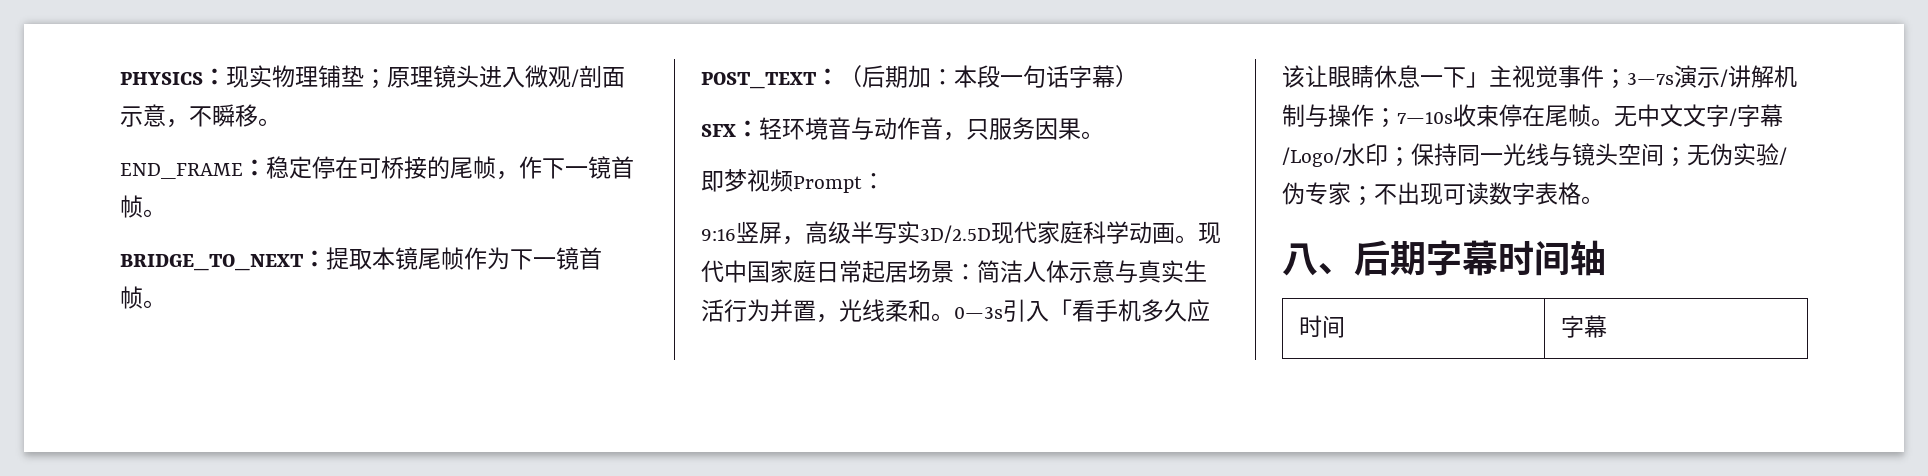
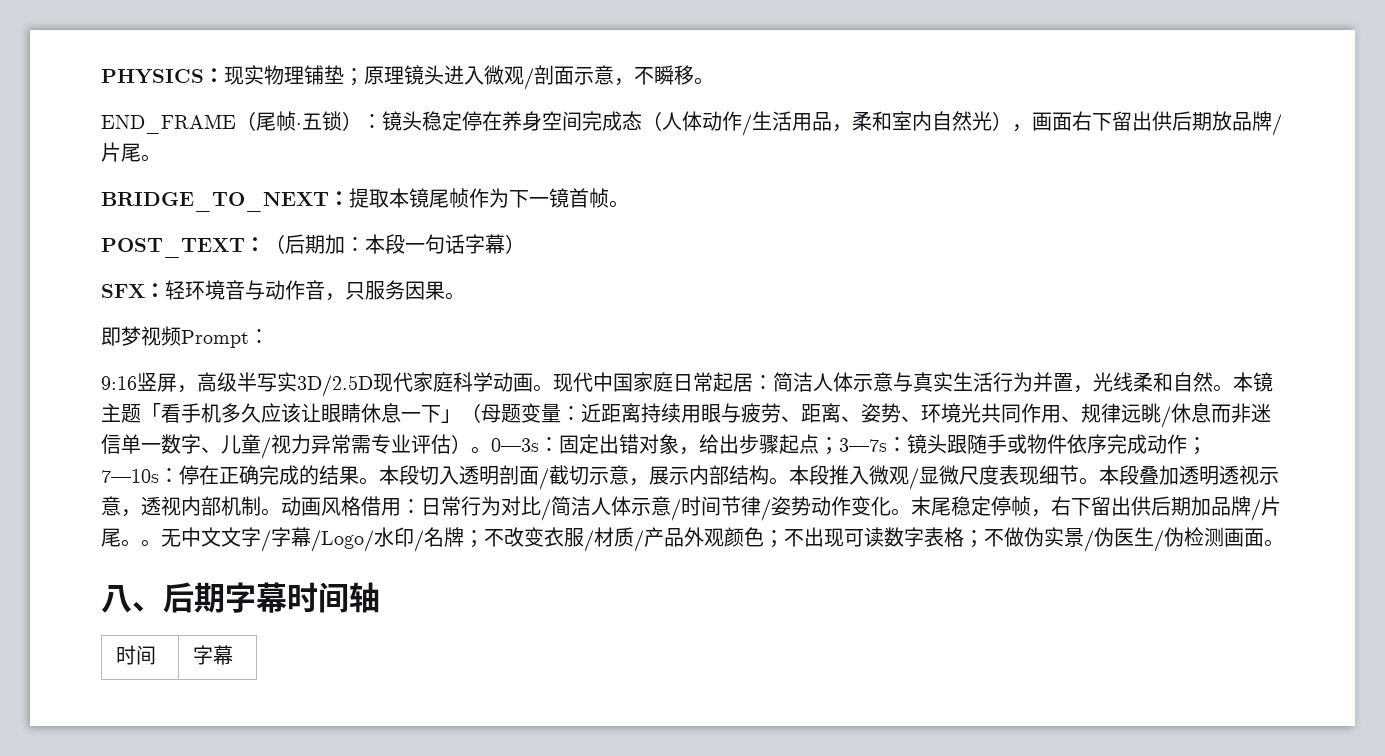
[243,156,634,180] [120,195,143,218] ：稳定停在可桥接的尾帧，作下一镜首帧 -> [236,111,1282,136] [101,142,141,162] （尾帧·五锁）：镜头稳定停在养身空间完成态（人体动作/生活用品，柔和室内自然光），画面右下留出供后期放品牌/片尾
[908,260,954,283] 场景 -> (753, 382) none
[931,299,1049,322] 。0—3s引入 -> [1173,372,1273,392] [101,403,141,423] 自然。本镜主题
[1489,65,1797,89] [1282,104,1591,128] 主视觉事件；3—7s演示/讲解机制与操作；7—10s收束停在尾帧 -> [461,403,1271,428] [101,434,1207,459] [101,465,1279,490] [101,496,1281,521] [101,528,141,547] （母题变量：近距离持续用眼与疲劳、距离、姿势、环境光共同作用、规律远眺/休息而非迷信单一数字、儿童/视力异常需专业评估）。0—3s：固定出错对象，给出步骤起点；3—7s：镜头跟随手或物件依序完成动作；7—10s：停在正确完成的结果。本段切入透明剖面/截切示意，展示内部结构。本段推入微观/显微尺度表现细节。本段叠加透明透视示意，透视内部机制。动画风格借用：日常行为对比/简洁人体示意/时间节律/姿势动作变化。末尾稳定停帧，右下留出供后期加品牌/片尾。
[1388,143,1787,167] [1282,182,1351,205] ；保持同一光线与镜头空间；无伪实验/伪专家 -> [414,527,764,552] /名牌；不改变衣服/材质/产品外观颜色
(1581, 193) none -> [964,527,1264,552] ；不做伪实景/伪医生/伪检测画面

